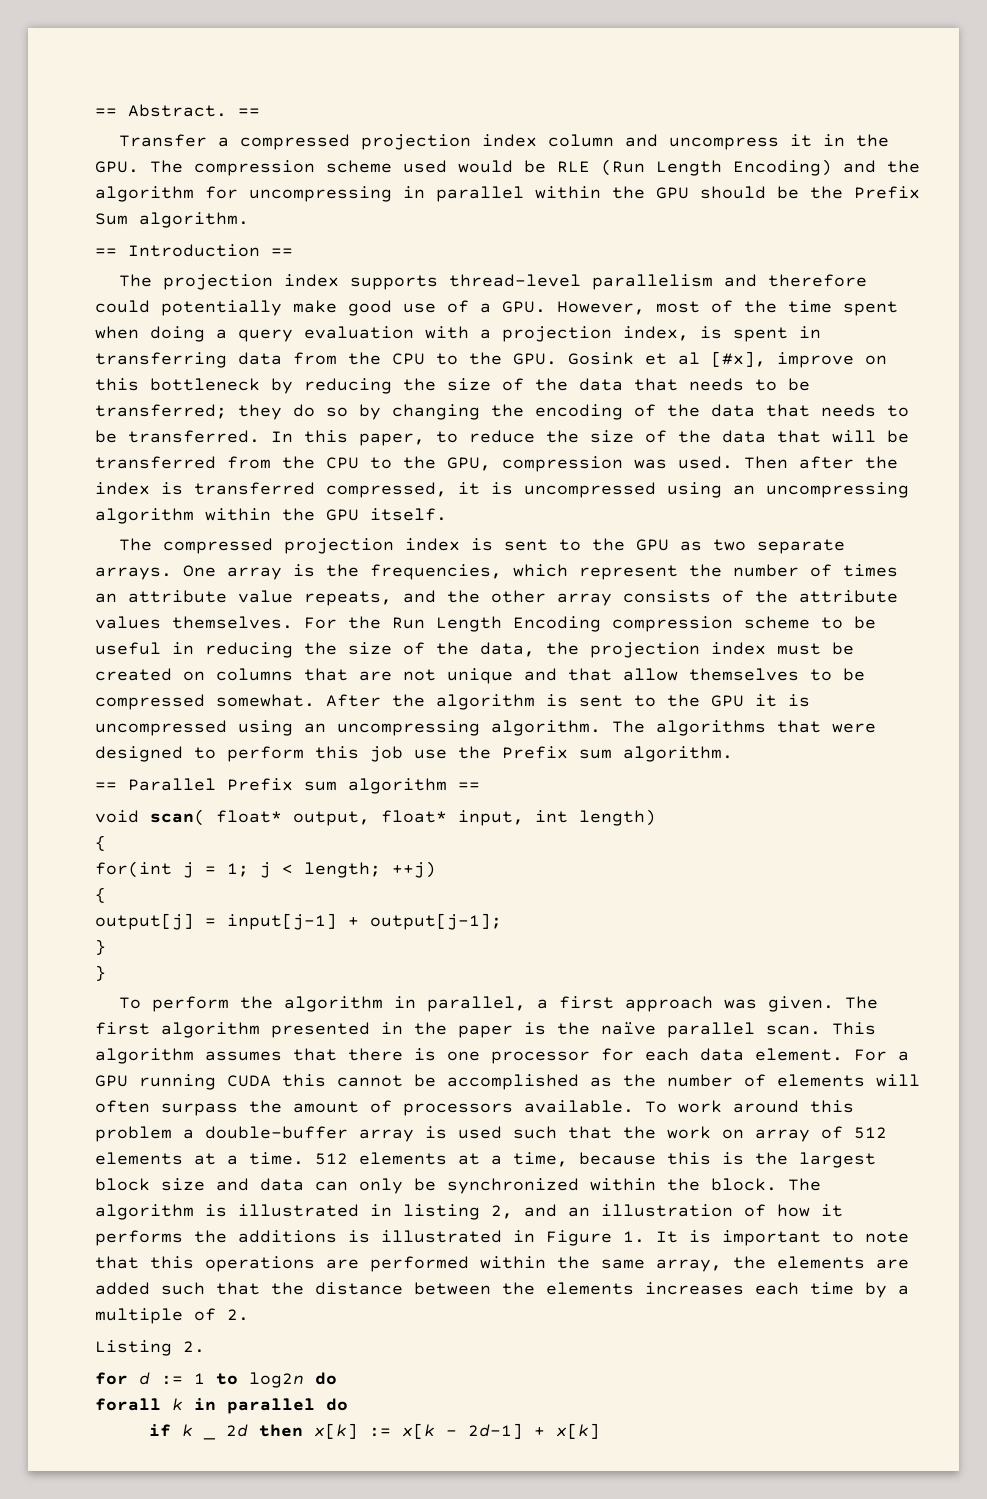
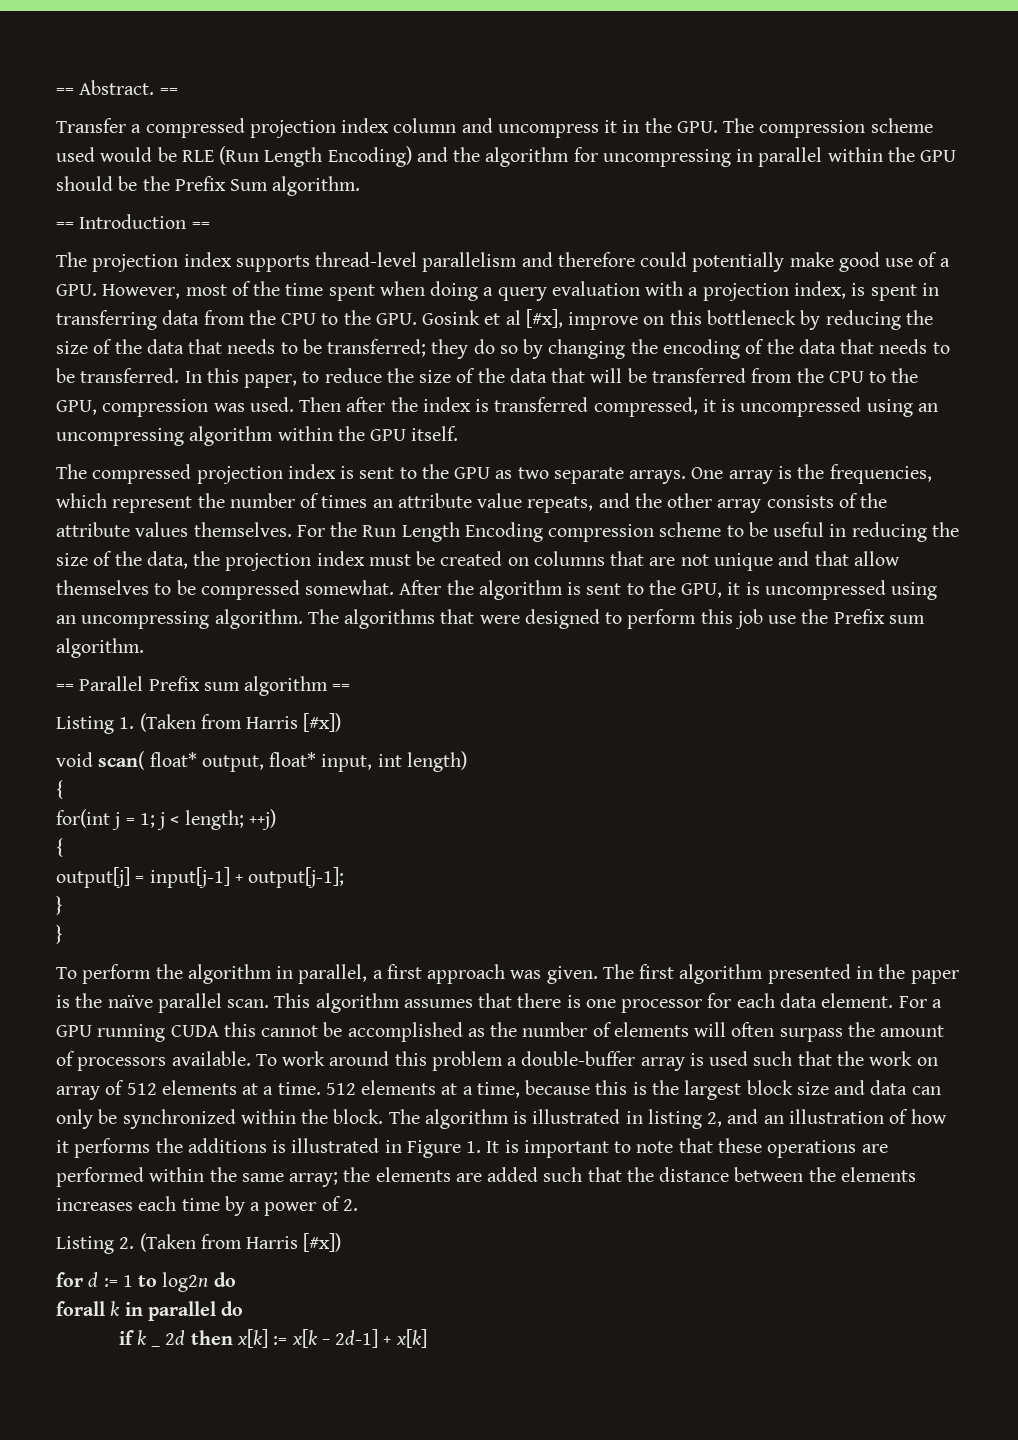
[711,695,744,707] GPU -> [681,583,723,598] GPU,
(480, 786) none -> [56,713,342,734] // Listing 1. (Taken from Harris [#x])
[150,1256,194,1269] this -> [717,1138,762,1153] these
[656,1259,722,1272] array, -> [289,1172,339,1187] array;
[95,1308,183,1324] multiple -> [264,1202,317,1216] power
(205, 1347) none -> [139,1233,342,1252] (Taken from Harris [#x])

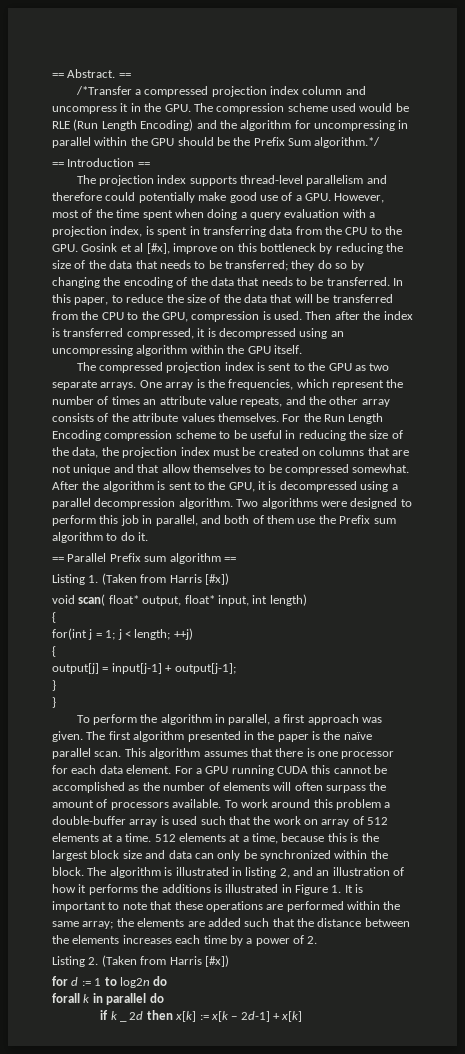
[56,118,126,133] Transfer -> [75,86,132,95] /*Transfer
[272,176,361,196] algorithm. -> [314,137,381,148] algorithm.*/
[213,403,245,412] was -> [262,311,271,320] is
[740,397,862,417] uncompressed -> [218,328,296,339] decompressed
[764,580,938,600] [56,609,475,629] uncompressed using an uncompressing algorithm. The algorithms that -> [279,481,398,492] [52,498,318,509] decompressed using a parallel decompression algorithm. Two algorithms
[768,609,925,624] [56,638,144,658] use the Prefix sum algorithm. -> [142,515,396,526] [52,532,149,543] in parallel, and both of them use the Prefix sum algorithm to do it.

